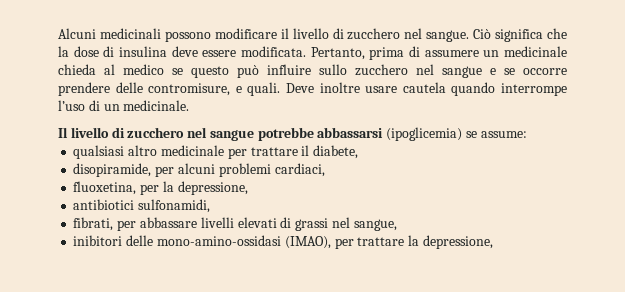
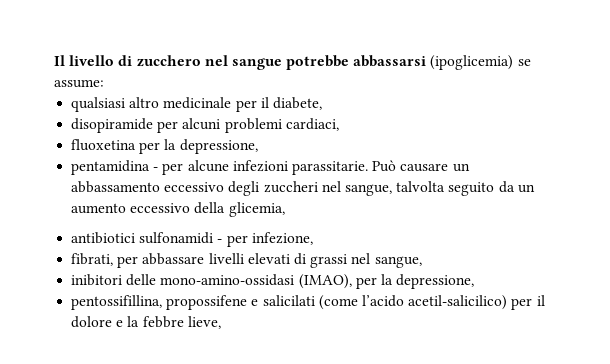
[58,28,567,42] [58,46,567,60] [58,64,567,78] [58,82,567,96] [58,100,190,111] Alcuni medicinali possono modificare il livello di zucchero nel sangue. Ciò significa che la dose di insulina deve essere modificata. Pertanto, prima di assumere un medicinale chieda al medico se questo può influire sullo zucchero nel sangue e se occorre prendere delle contromisure, e quali. Deve inoltre usare cautela quando interrompe l’uso di un medicinale. // -> (54, 60) none
[250,147,298,156] trattare -> (257, 106) none
[73,163,152,177] disopiramide, -> [71,118,154,133] disopiramide
[73,181,248,195] [73,199,211,213] fluoxetina, per la depressione, // antibiotici sulfonamidi, -> [71,139,258,154] [71,160,470,175] [71,181,535,196] [71,202,285,217] [71,232,313,247] fluoxetina per la depressione, // pentamidina - per alcune infezioni parassitarie. Può causare un abbassamento eccessivo degli zuccheri nel sangue, talvolta seguito da un aumento eccessivo della glicemia, // antibiotici sulfonamidi - per infezione,
[357,235,493,249] trattare la depressione, -> [380,274,475,289] [71,295,545,310] [71,316,221,329] la depressione, // pentossifillina, propossifene e salicilati (come l’acido acetil-salicilico) per il dolore e la febbre lieve,

